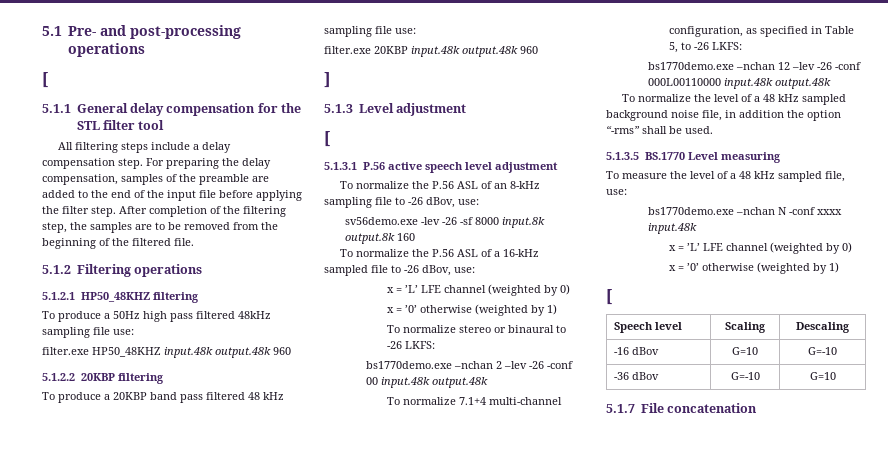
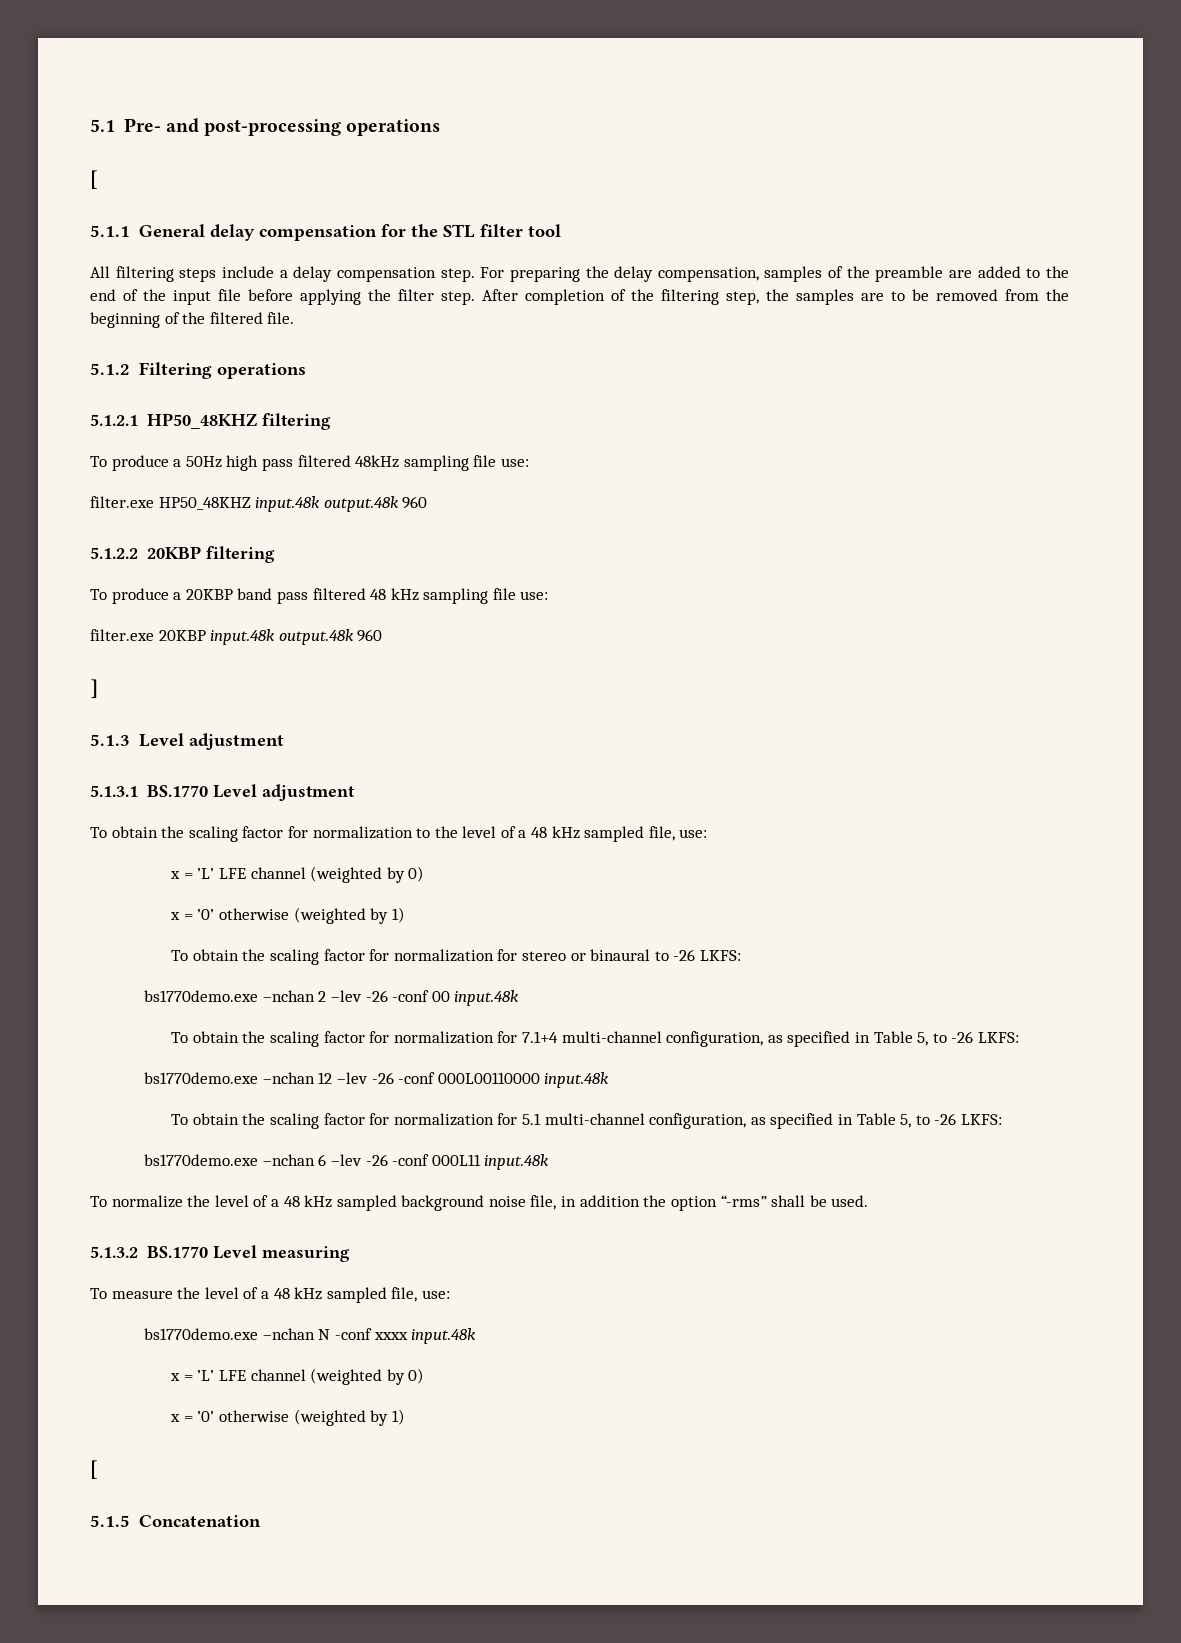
[324,131,330,147] // [ -> (284, 741) none
[362,162,558,173] [340,181,541,189] [324,197,479,208] [345,217,546,228] [345,233,416,244] [340,249,540,257] [324,265,451,276] P.56 active speech level adjustment // To normalize the P.56 ASL of an 8-kHz sampling file to -26 dBov, use: // sv56demo.exe -lev -26 -sf 8000 input.8k output.8k 160 // To normalize the P.56 ASL of a 16-kHz sampled file to -26 dBov, -> [146,784,355,801] [90,826,675,842] BS.1770 Level adjustment // To obtain the scaling factor for normalization to the level of a 48 kHz sampled file,
[403,325,457,333] normalize -> [192,949,518,965] obtain the scaling factor for normalization for
[432,377,489,388] [387,397,457,405] output.48k // To normalize -> [171,1031,518,1047] // To obtain the scaling factor for normalization for
[775,78,832,89] output.48k -> [171,1113,1002,1129] [144,1154,550,1170] // To obtain the scaling factor for normalization for 5.1 multi-channel configuration, as specified in Table 5, to -26 LKFS: // bs1770demo.exe –nchan 6 –lev -26 -conf 000L11 input.48k
[606,152,639,160] 5.1.3.5 -> [90,1246,138,1258] 5.1.3.2
[613,322,682,333] [725,322,766,333] [796,322,850,333] [613,347,659,355] [732,347,758,355] [808,347,837,355] [613,372,659,380] [730,372,760,380] [809,372,836,380] [606,403,757,413] // Speech level | Scaling | Descaling // -16 dBov | G=10 | G=-10 // -36 dBov | G=-10 | G=10 // 5.1.7 File concatenation -> [90,1515,261,1527] // 5.1.5 Concatenation

